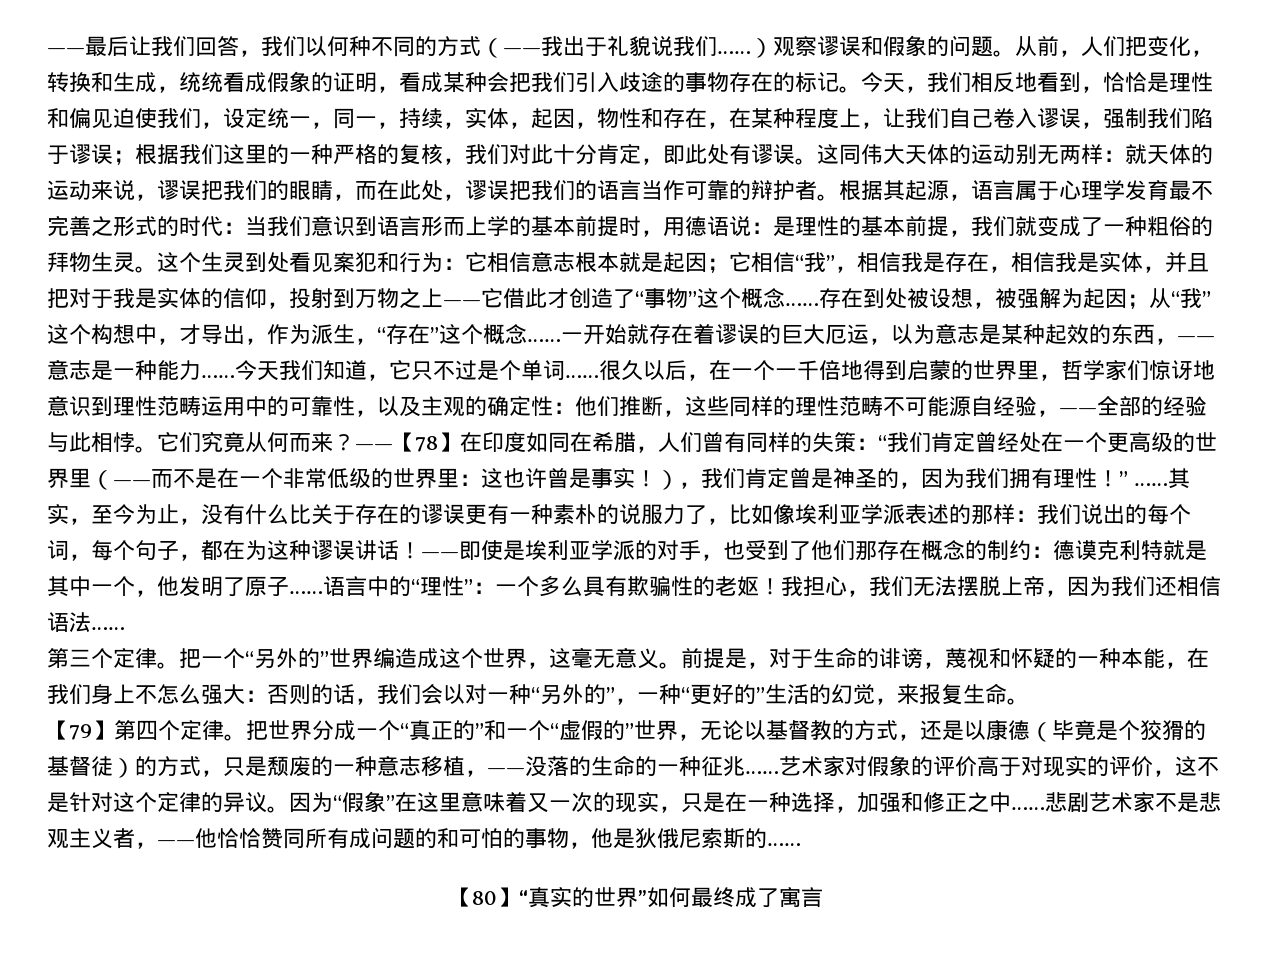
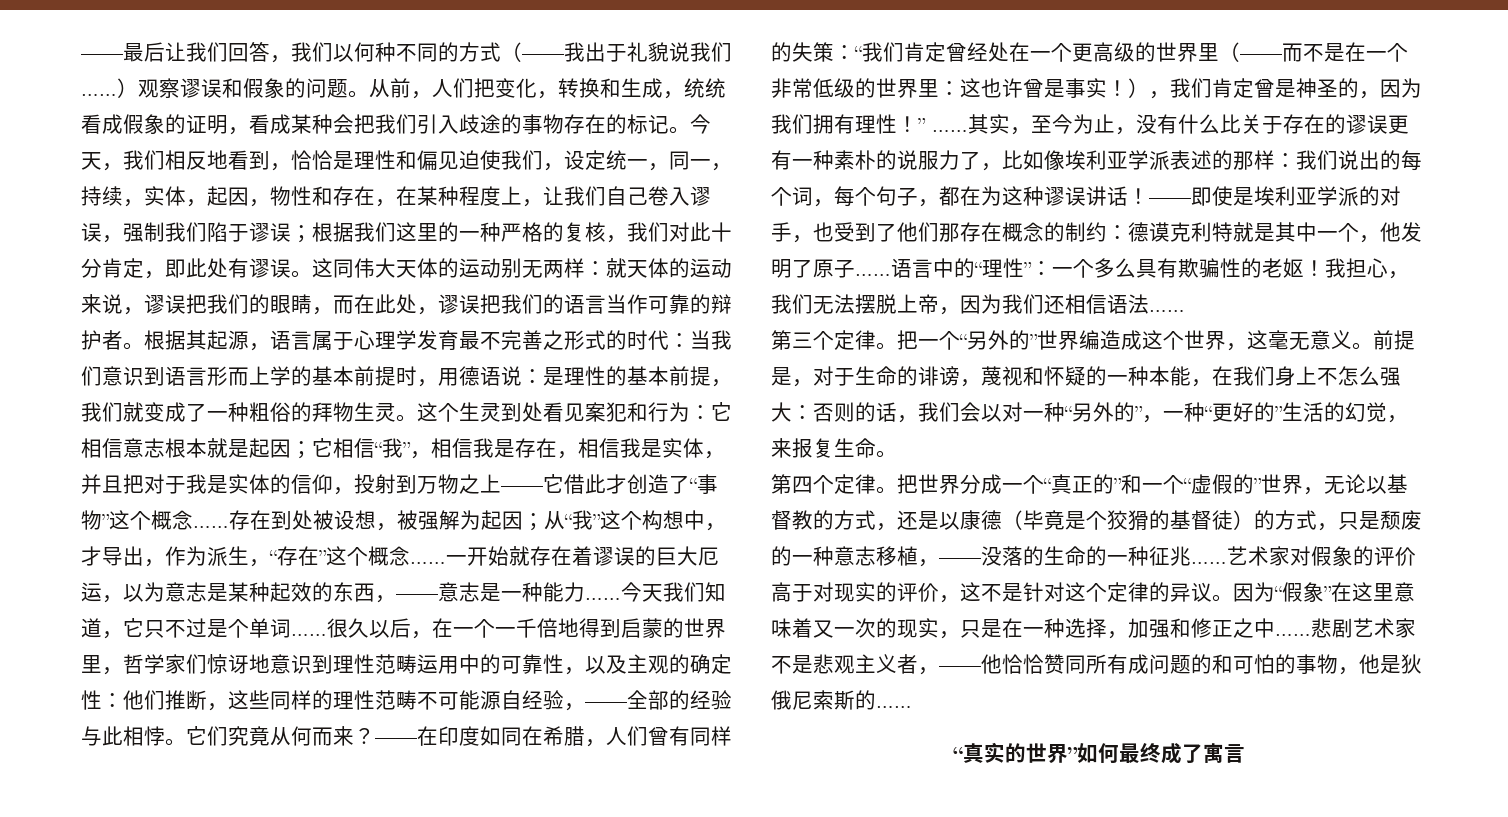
[393,432,460,452] 【78】 -> (417, 741) none
[47,720,114,740] 【79】 -> (897, 454) none
[450,887,519,907] 【80】 -> (912, 707) none

